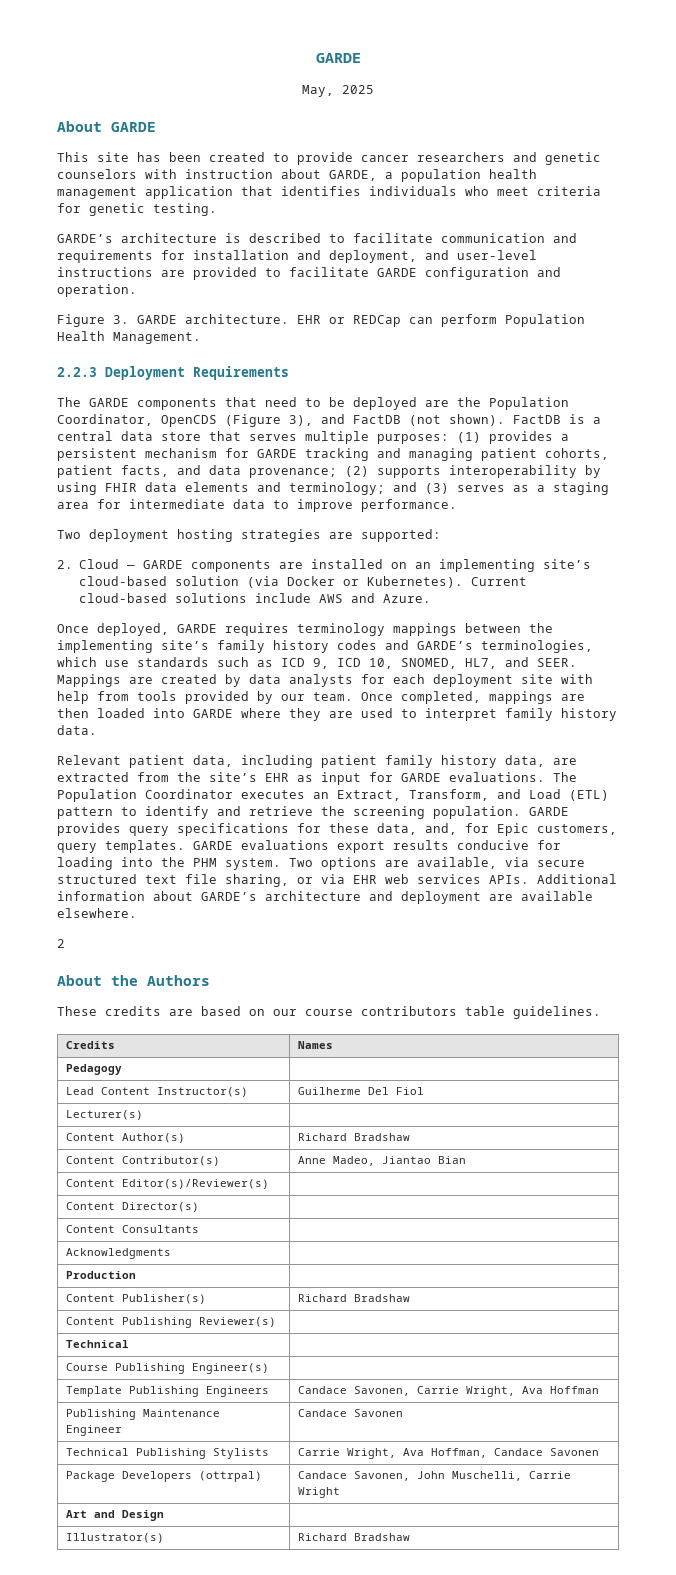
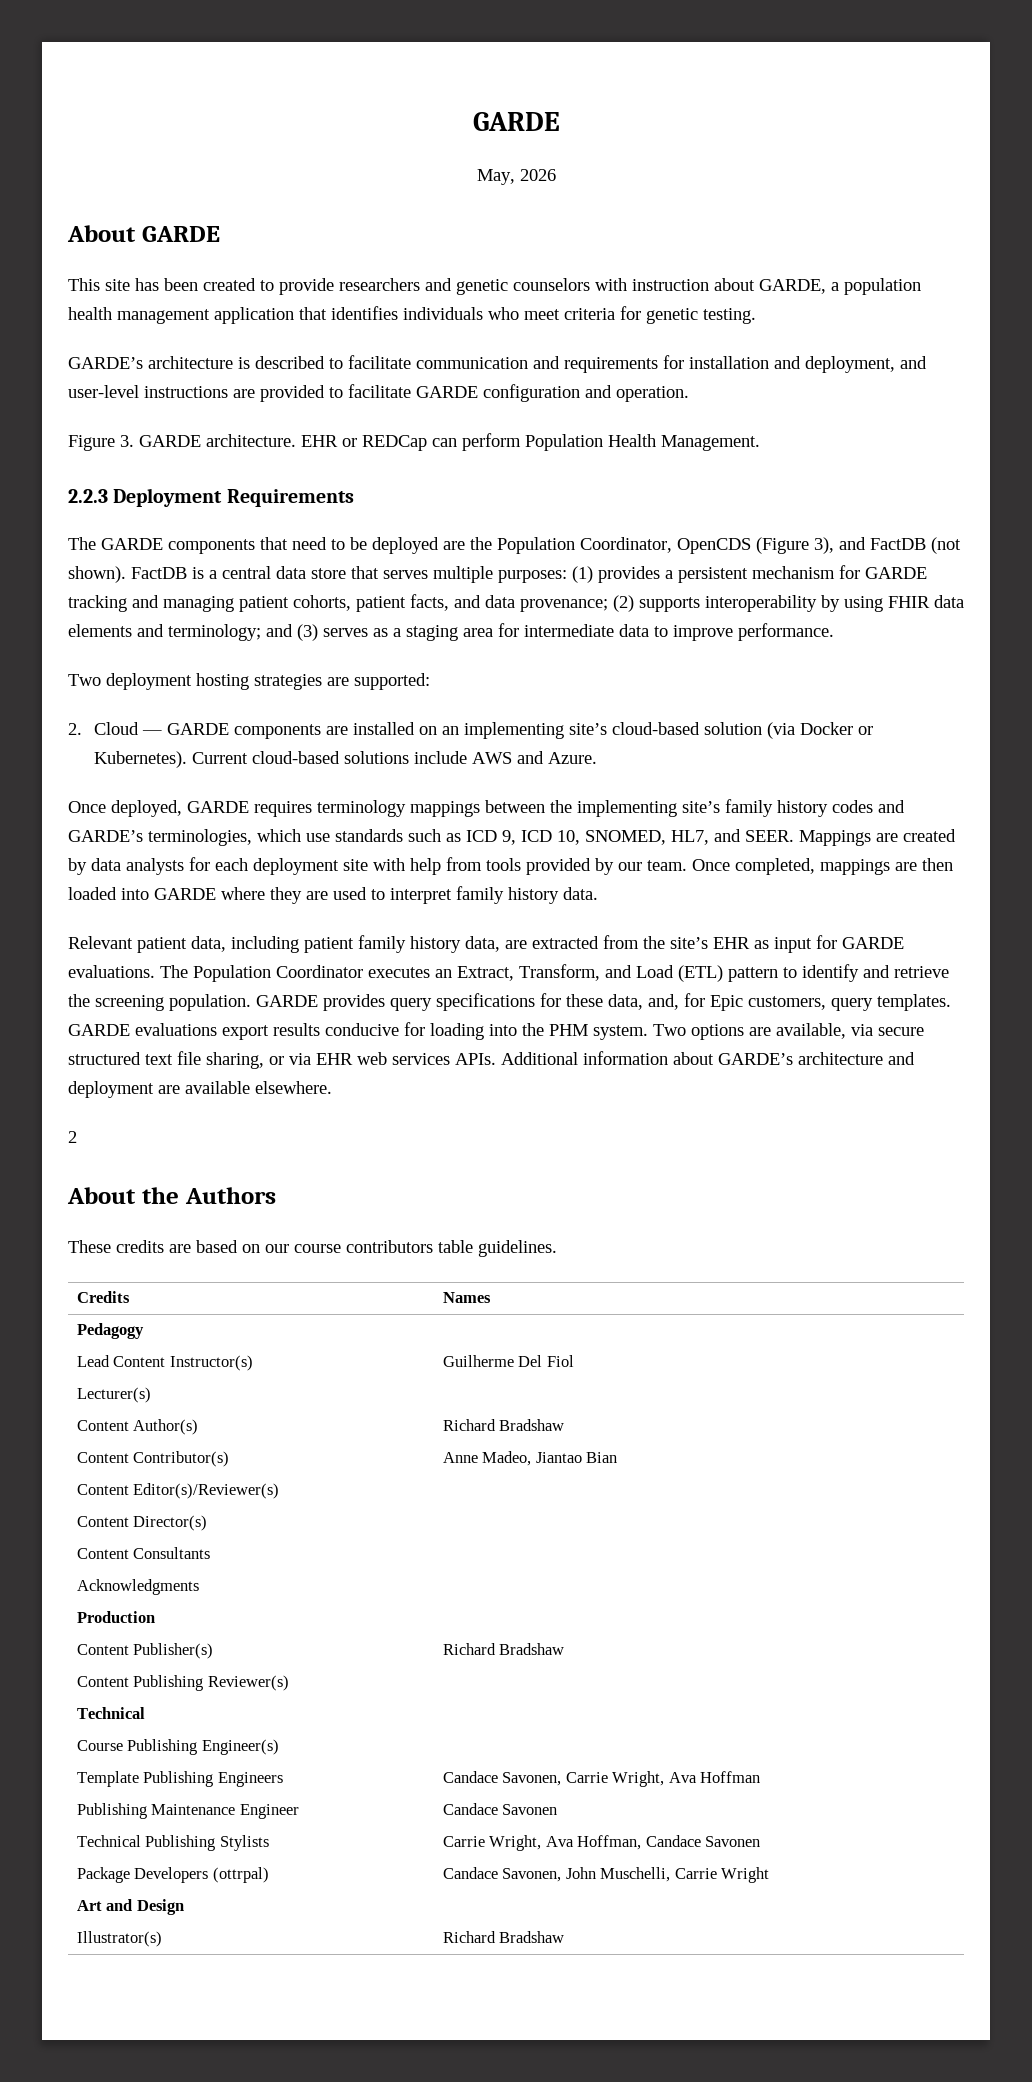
[342,85,374,94] 2025 -> [519,169,556,181] 2026
[361,155,409,162] cancer -> (334, 286) none

